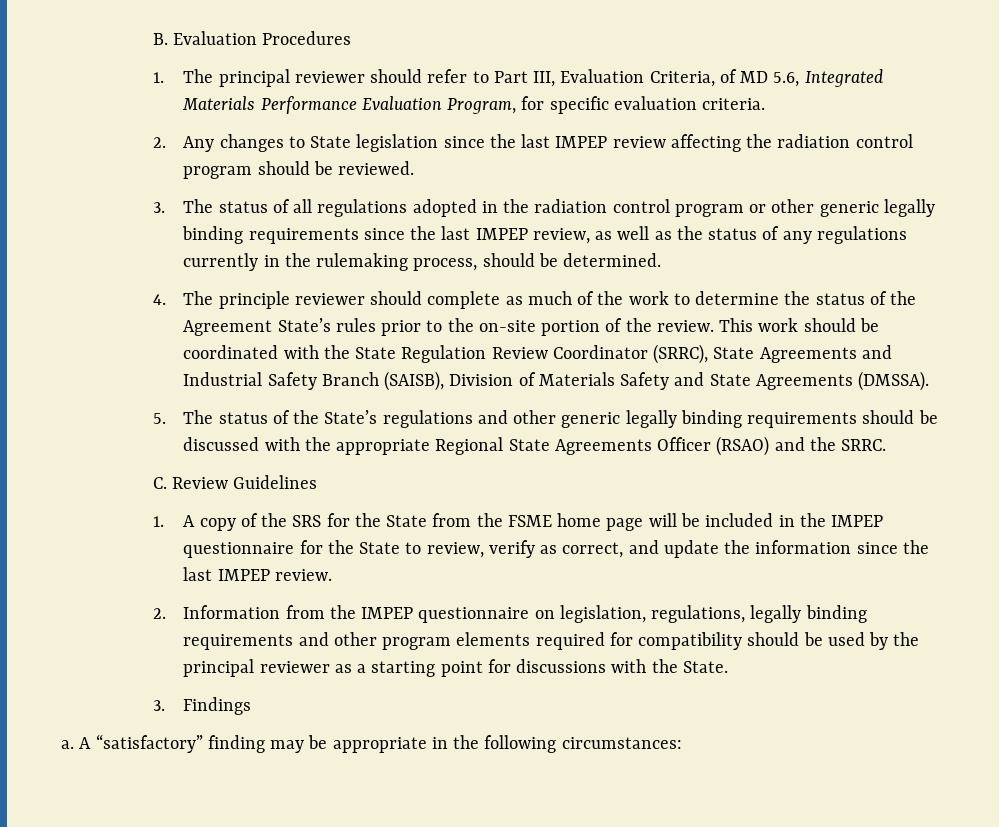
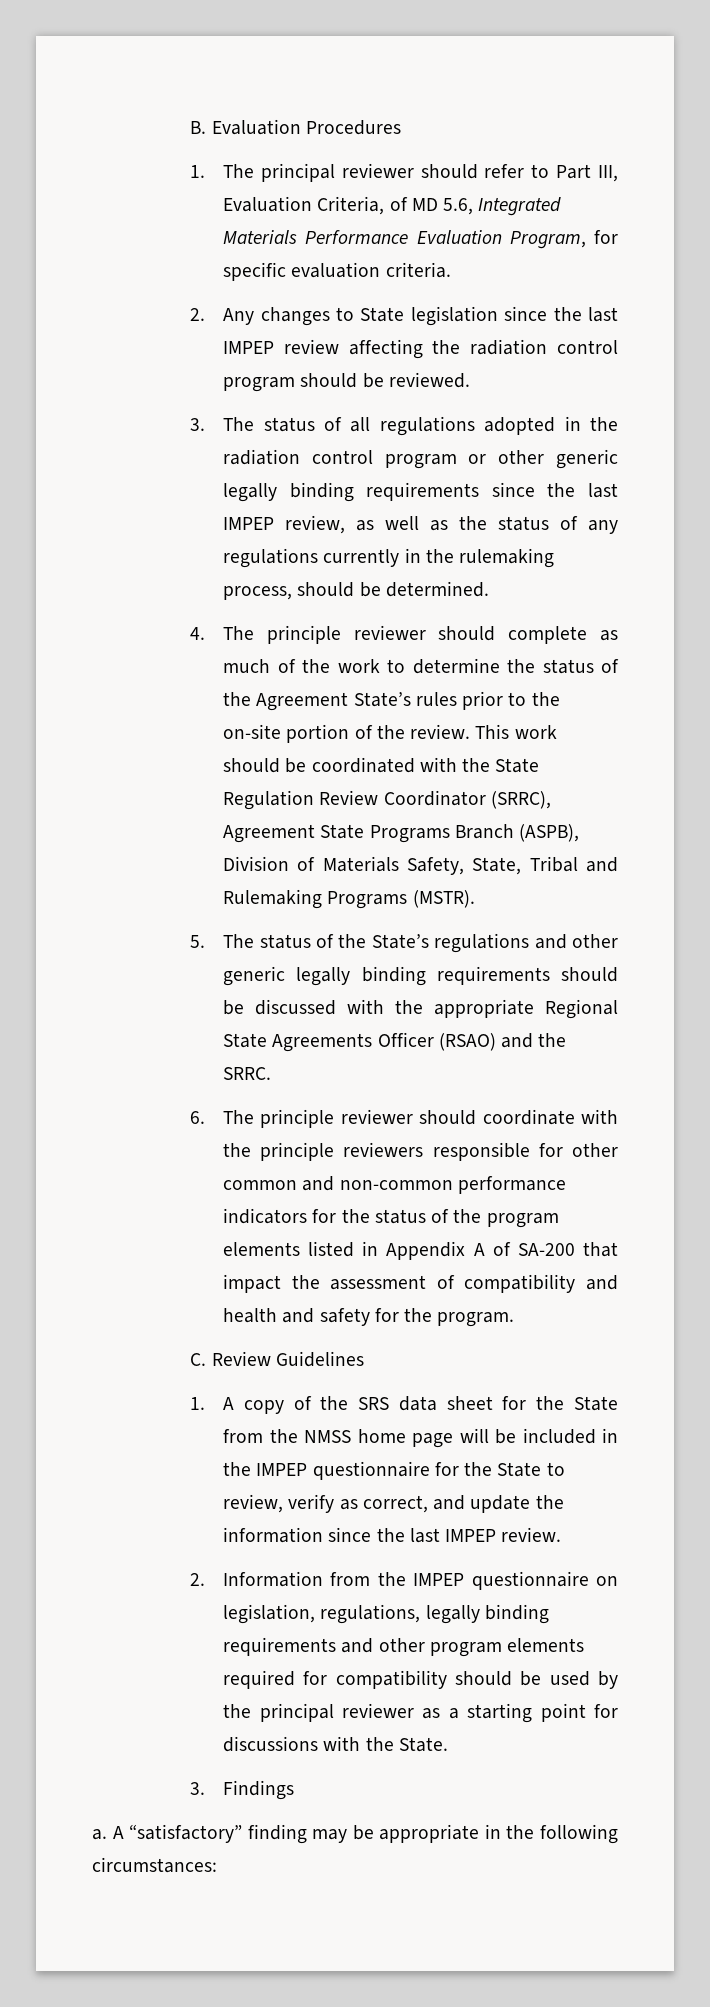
[713,345,892,363] [183,371,930,391] State Agreements and Industrial Safety Branch (SAISB), Division of Materials Safety and State Agreements (DMSSA). -> [223,824,580,843] [223,856,618,875] [223,889,475,909] Agreement State Programs Branch (ASPB), Division of Materials Safety, State, Tribal and Rulemaking Programs (MSTR).
(887, 445) none -> [190,1109,618,1128] [223,1142,618,1161] [223,1176,566,1194] [223,1208,559,1228] [223,1241,618,1260] [223,1274,618,1293] [223,1308,515,1327] // 6. The principle reviewer should coordinate with the principle reviewers responsible for other common and non-common performance indicators for the status of the program elements listed in Appendix A of SA-200 that impact the assessment of compatibility and health and safety for the program.
(322, 521) none -> [398,1396,493,1411] data sheet
[507,515,552,527] FSME -> [304,1430,352,1443] NMSS

